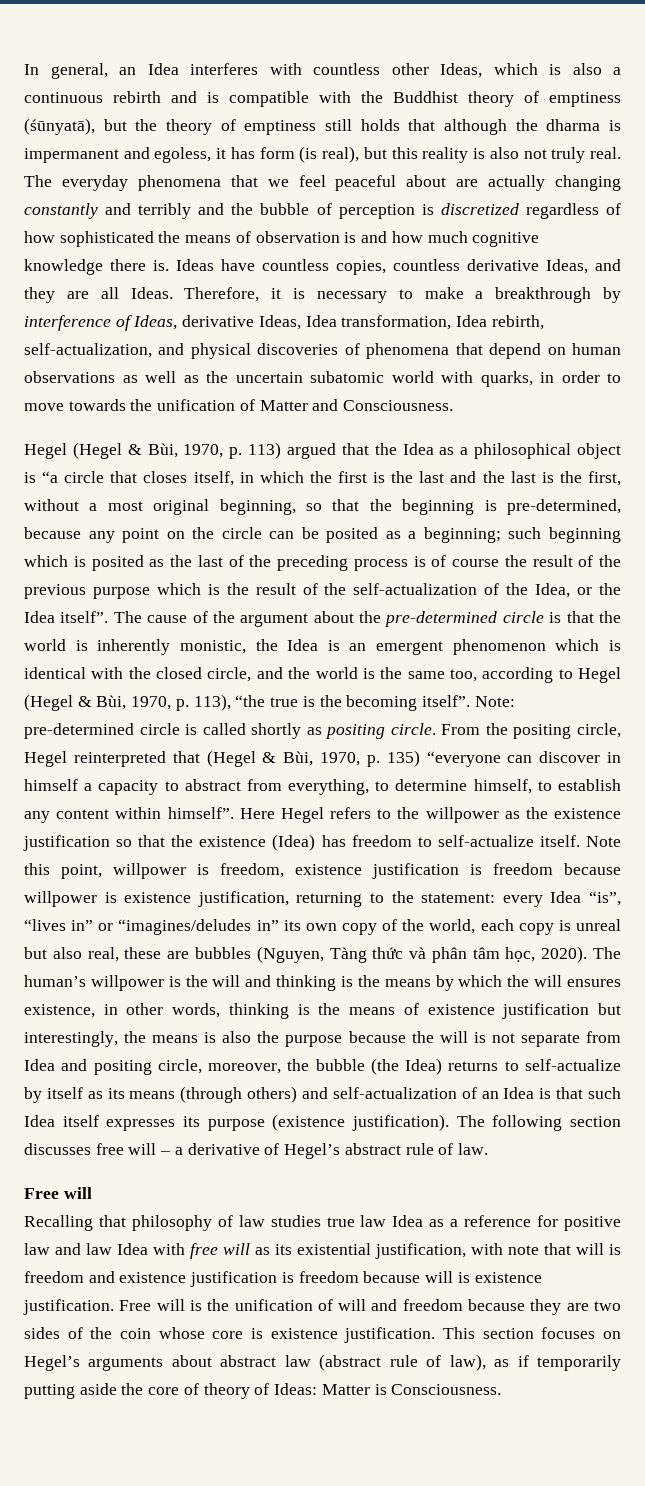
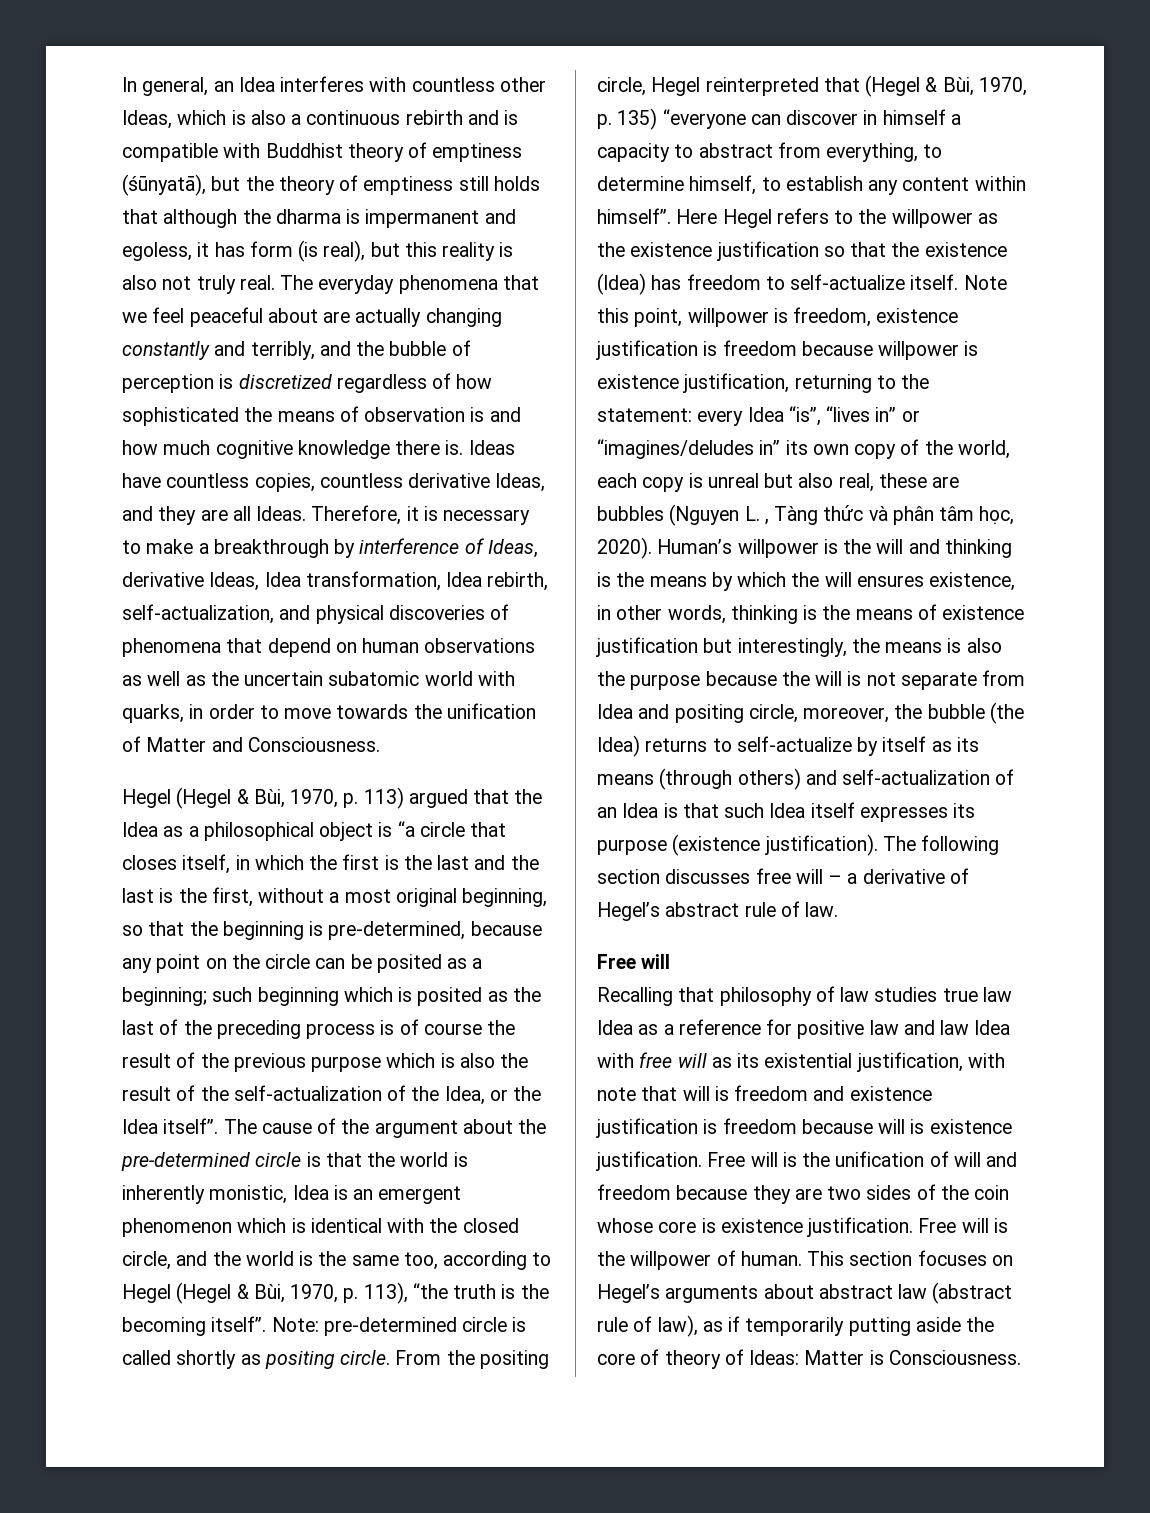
[361,91,383,103] the -> (261, 150) none
[138,203,192,219] terribly -> [250,341,315,360] terribly,
(220, 589) none -> [459,1053,495,1068] also
[255,639,278,651] the -> (288, 1194) none
[270,697,299,707] true -> [453,1284,497,1299] truth
[256,946,324,963] (Nguyen, -> [669,504,769,526] (Nguyen L. ,
[593,947,621,959] [24,975,86,987] The human’s -> [657,539,733,554] Human’s
(436, 1335) none -> [918,1218,1008,1233] [597,1250,802,1270] Free will is the willpower of human.

